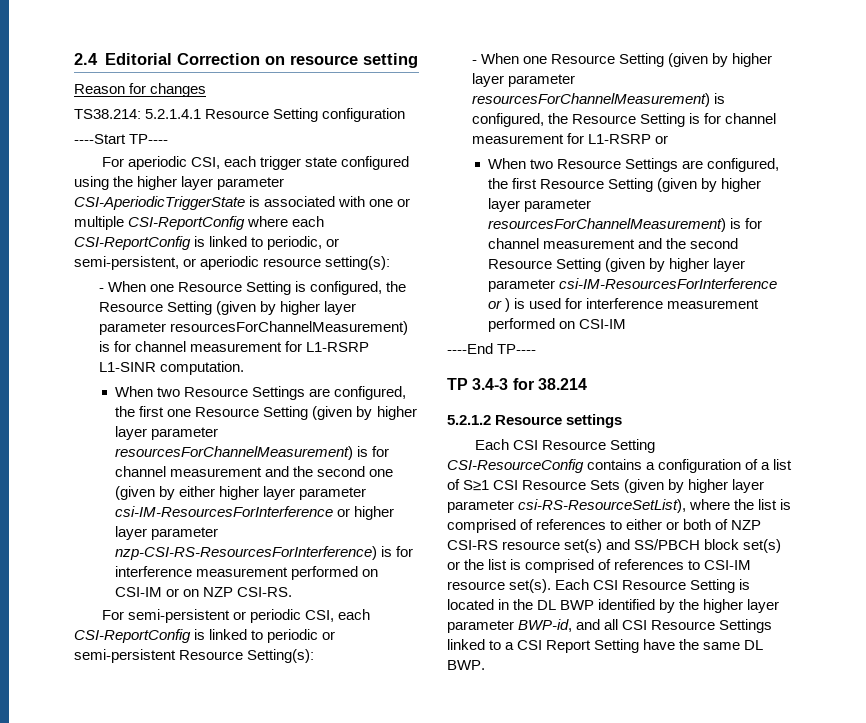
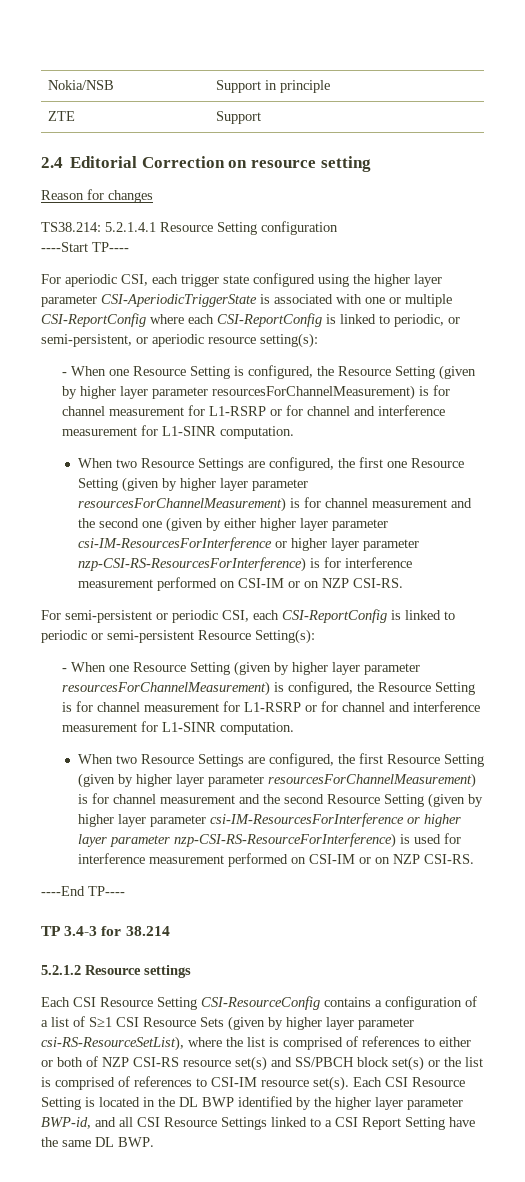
(74, 59) none -> [47,80,114,90] [215,80,330,93] [47,111,75,121] [215,111,261,124] Nokia/NSB | Support in principle // ZTE | Support //
(369, 347) none -> [269,405,445,416] [61,425,158,436] or for channel and interference measurement for
(668, 139) none -> [320,701,480,712] [61,721,294,735] for channel and interference measurement for L1-SINR computation.
[505,298,511,312] ) -> [423,814,461,827] [77,833,396,848] higher layer parameter nzp-CSI-RS-ResourceForInterference)
(627, 324) none -> [358,854,474,864] or on NZP CSI-RS.

